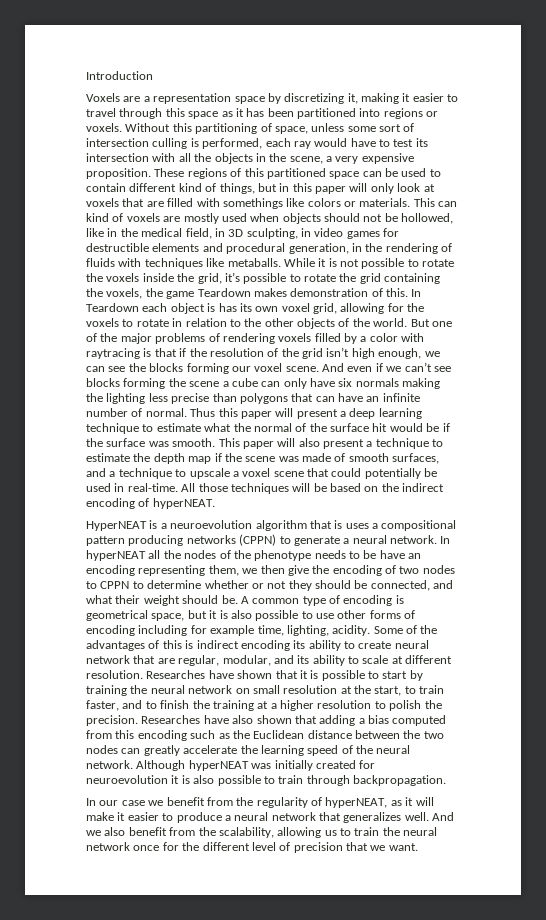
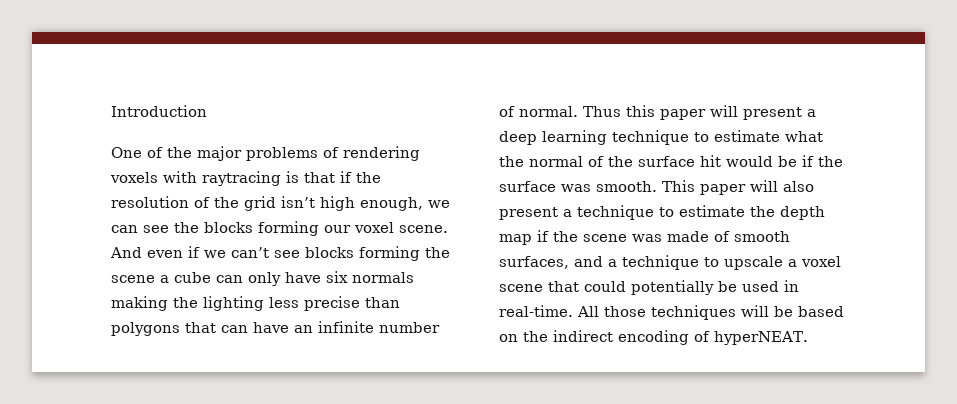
[86,93,459,104] [86,108,439,119] [86,123,415,134] [86,138,428,149] [86,153,414,164] [86,168,441,179] [86,183,435,194] [86,198,458,209] [86,213,454,224] [86,228,400,239] [86,243,452,254] [86,258,455,269] [86,272,441,284] [86,288,422,299] [86,303,425,314] [86,318,452,329] Voxels are a representation space by discretizing it, making it easier to travel through this space as it has been partitioned into regions or voxels. Without this partitioning of space, unless some sort of intersection culling is performed, each ray would have to test its intersection with all the objects in the scene, a very expensive proposition. These regions of this partitioned space can be used to contain different kind of things, but in this paper will only look at voxels that are filled with somethings like colors or materials. This can kind of voxels are mostly used when objects should not be hollowed, like in the medical field, in 3D sculpting, in video games for destructible elements and procedural generation, in the rendering of fluids with techniques like metaballs. While it is not possible to rotate the voxels inside the grid, it’s possible to rotate the grid containing the voxels, the game Teardown makes demonstration of this. In Teardown each object is has its own voxel grid, allowing for the voxels to rotate in relation to the other objects of the world. But one -> [111,147,142,158] One
[314,333,398,344] filled by a color -> (158, 177) none
[86,520,457,531] [86,534,451,546] [86,550,422,561] [86,565,455,576] [86,580,454,591] [86,595,404,606] [86,610,416,621] [86,625,438,636] [86,640,429,651] [86,655,453,666] [86,670,423,681] [86,685,445,696] [86,700,442,711] [86,715,447,726] [86,730,444,741] [86,745,411,756] [86,760,376,771] [86,775,446,786] [86,797,434,808] [86,812,455,823] [86,827,438,838] [86,842,418,853] // HyperNEAT is a neuroevolution algorithm that is uses a compositional pattern producing networks (CPPN) to generate a neural network. In hyperNEAT all the nodes of the phenotype needs to be have an encoding representing them, we then give the encoding of two nodes to CPPN to determine whether or not they should be connected, and what their weight should be. A common type of encoding is geometrical space, but it is also possible to use other forms of encoding including for example time, lighting, acidity. Some of the advantages of this is indirect encoding its ability to create neural network that are regular, modular, and its ability to scale at different resolution. Researches have shown that it is possible to start by training the neural network on small resolution at the start, to train faster, and to finish the training at a higher resolution to polish the precision. Researches have also shown that adding a bias computed from this encoding such as the Euclidean distance between the two nodes can greatly accelerate the learning speed of the neural network. Although hyperNEAT was initially created for neuroevolution it is also possible to train through backpropagation. // In our case we benefit from the regularity of hyperNEAT, as it will make it easier to produce a neural network that generalizes well. And we also benefit from the scalability, allowing us to train the neural network once for the different level of precision that we want. -> (808, 338) none

